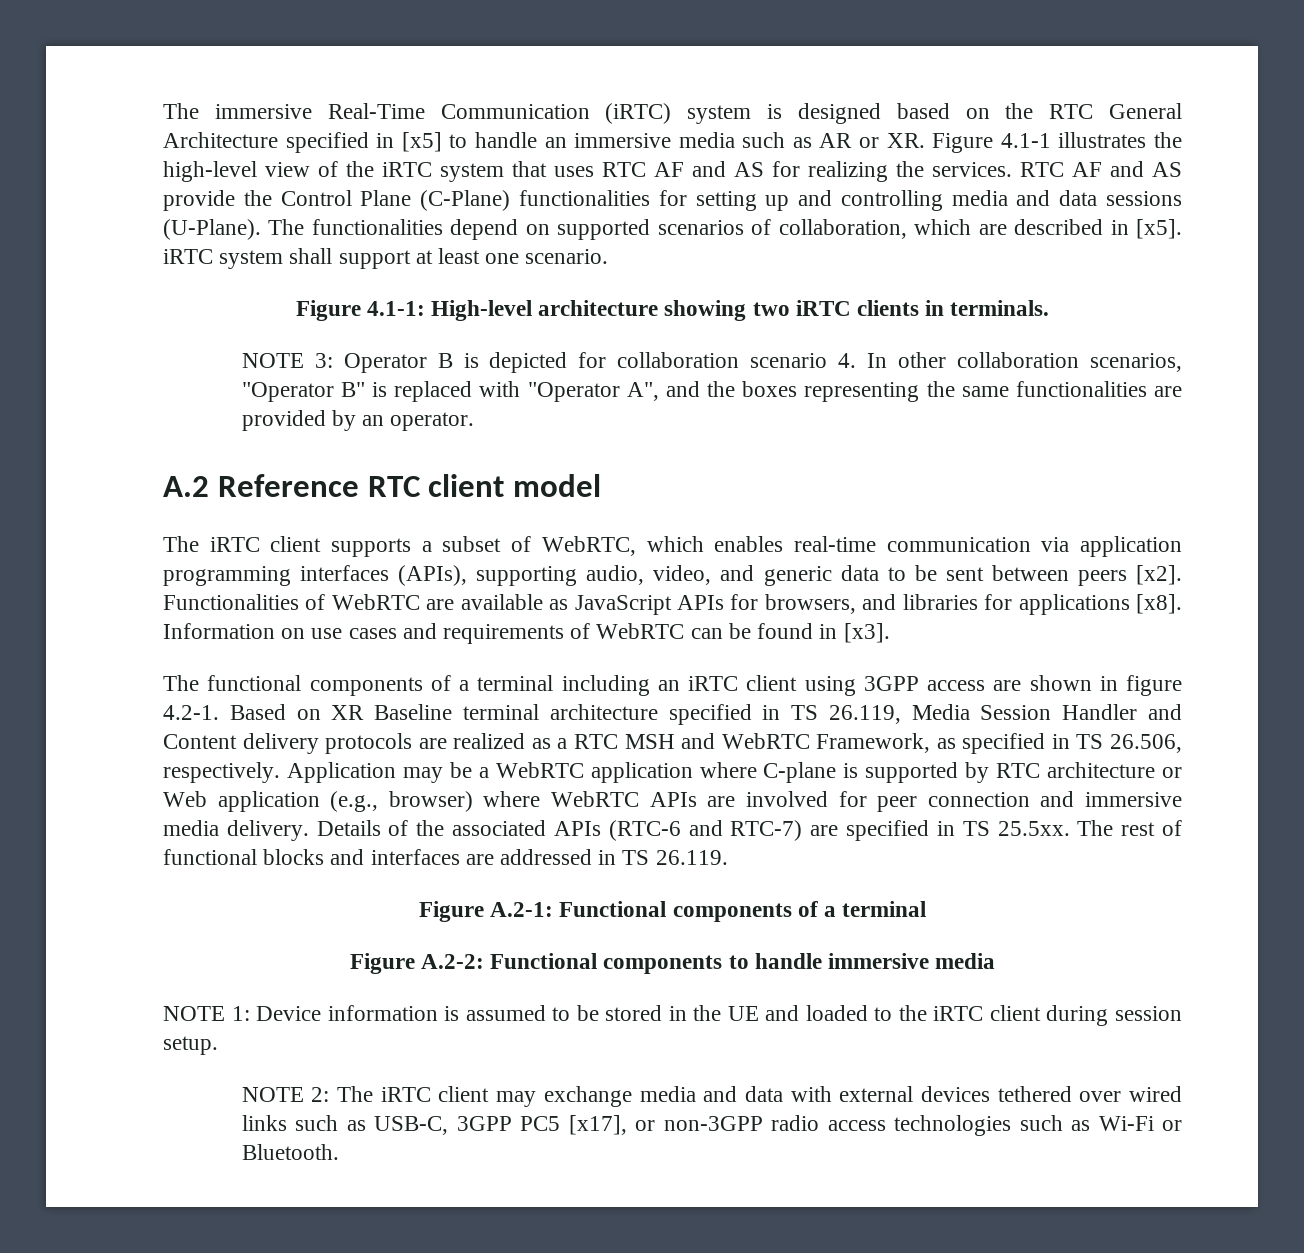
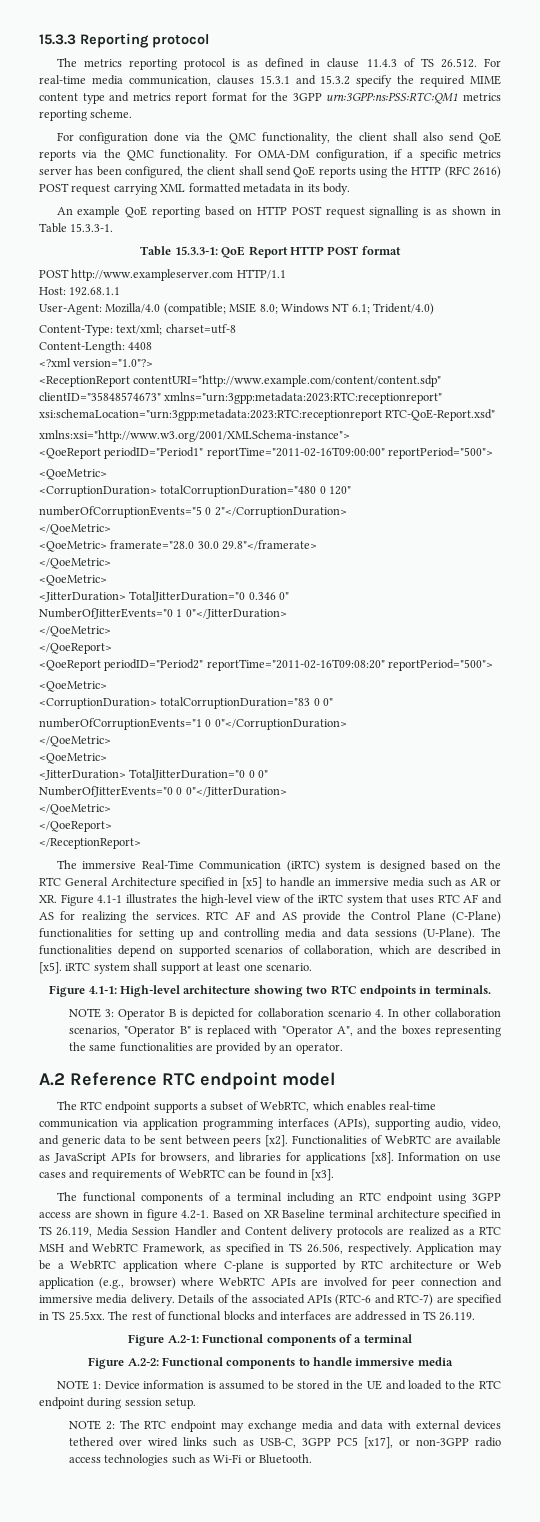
(163, 111) none -> [39,33,209,48] [56,58,501,70] [39,75,501,87] [39,92,501,104] [39,109,133,121] [56,132,501,144] [39,149,502,161] [39,166,501,178] [39,183,350,195] [56,206,501,218] [39,223,114,233] [140,246,401,258] [39,269,286,281] [39,287,121,296] [39,303,434,315] [39,324,236,336] [39,341,153,353] [39,358,154,367] [39,375,442,387] [39,392,443,404] [39,409,496,421] [39,430,350,442] [39,447,494,459] [39,469,107,480] [39,485,352,497] [39,506,347,518] [39,524,111,535] [39,540,318,552] [39,558,111,569] [39,575,107,586] [39,591,290,602] [39,608,287,619] [39,626,111,637] [39,643,112,654] [39,659,494,671] [39,681,107,692] [39,697,334,709] [39,718,347,730] [39,736,111,747] [39,753,107,764] [39,769,269,780] [39,786,287,797] [39,804,111,815] [39,821,112,832] [39,838,141,849] 15.3.3 Reporting protocol // The metrics reporting protocol is as defined in clause 11.4.3 of TS 26.512. For real-time media communication, clauses 15.3.1 and 15.3.2 specify the required MIME content type and metrics report format for the 3GPP urn:3GPP:ns:PSS:RTC:QM1 metrics reporting scheme. // For configuration done via the QMC functionality, the client shall also send QoE reports via the QMC functionality. For OMA-DM configuration, if a specific metrics server has been configured, the client shall send QoE reports using the HTTP (RFC 2616) POST request carrying XML formatted metadata in its body. // An example QoE reporting based on HTTP POST request signalling is as shown in Table 15.3.3-1. // Table 15.3.3-1: QoE Report HTTP POST format // POST http://www.exampleserver.com HTTP/1.1 // Host: 192.68.1.1 // User-Agent: Mozilla/4.0 (compatible; MSIE 8.0; Windows NT 6.1; Trident/4.0) // Content-Type: text/xml; charset=utf-8 // Content-Length: 4408 // <?xml version="1.0"?> // <ReceptionReport contentURI="http://www.example.com/content/content.sdp" clientID="35848574673" xmlns="urn:3gpp:metadata:2023:RTC:receptionreport" xsi:schemaLocation="urn:3gpp:metadata:2023:RTC:receptionreport RTC-QoE-Report.xsd" // xmlns:xsi="http://www.w3.org/2001/XMLSchema-instance"> // <QoeReport periodID="Period1" reportTime="2011-02-16T09:00:00" reportPeriod="500"> // <QoeMetric> // <CorruptionDuration> totalCorruptionDuration="480 0 120" // numberOfCorruptionEvents="5 0 2"</CorruptionDuration> // </QoeMetric> // <QoeMetric> framerate="28.0 30.0 29.8"</framerate> // </QoeMetric> // <QoeMetric> // <JitterDuration> TotalJitterDuration="0 0.346 0" // NumberOfJitterEvents="0 1 0"</JitterDuration> // </QoeMetric> // </QoeReport> // <QoeReport periodID="Period2" reportTime="2011-02-16T09:08:20" reportPeriod="500"> // <QoeMetric> // <CorruptionDuration> totalCorruptionDuration="83 0 0" // numberOfCorruptionEvents="1 0 0"</CorruptionDuration> // </QoeMetric> // <QoeMetric> // <JitterDuration> TotalJitterDuration="0 0 0" // NumberOfJitterEvents="0 0 0"</JitterDuration> // </QoeMetric> // </QoeReport> // </ReceptionReport> //
[795,300,920,316] iRTC clients -> [330,985,416,997] RTC endpoints
[428,474,505,497] client -> [200,1072,277,1090] endpoint
[209,536,322,552] iRTC client -> [79,1101,151,1113] RTC endpoint
[688,675,798,691] iRTC client -> [358,1192,432,1204] RTC endpoint
[933,1005,1041,1021] iRTC client -> [478,1380,501,1389] [39,1397,84,1409] RTC endpoint
[380,1086,490,1102] iRTC client -> [144,1420,217,1432] RTC endpoint

